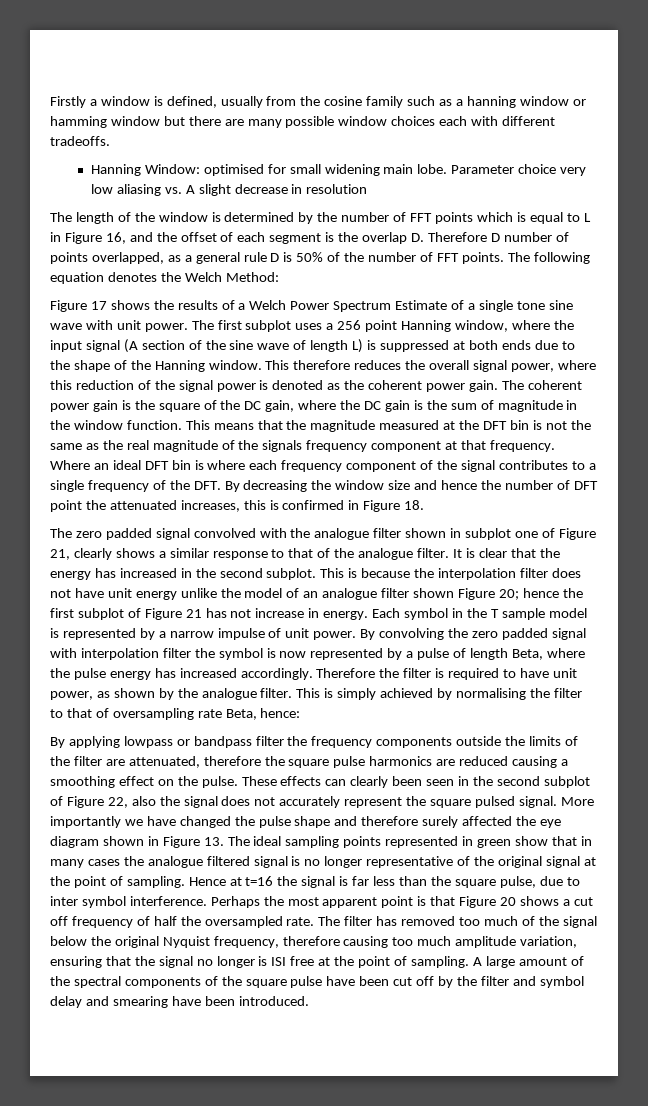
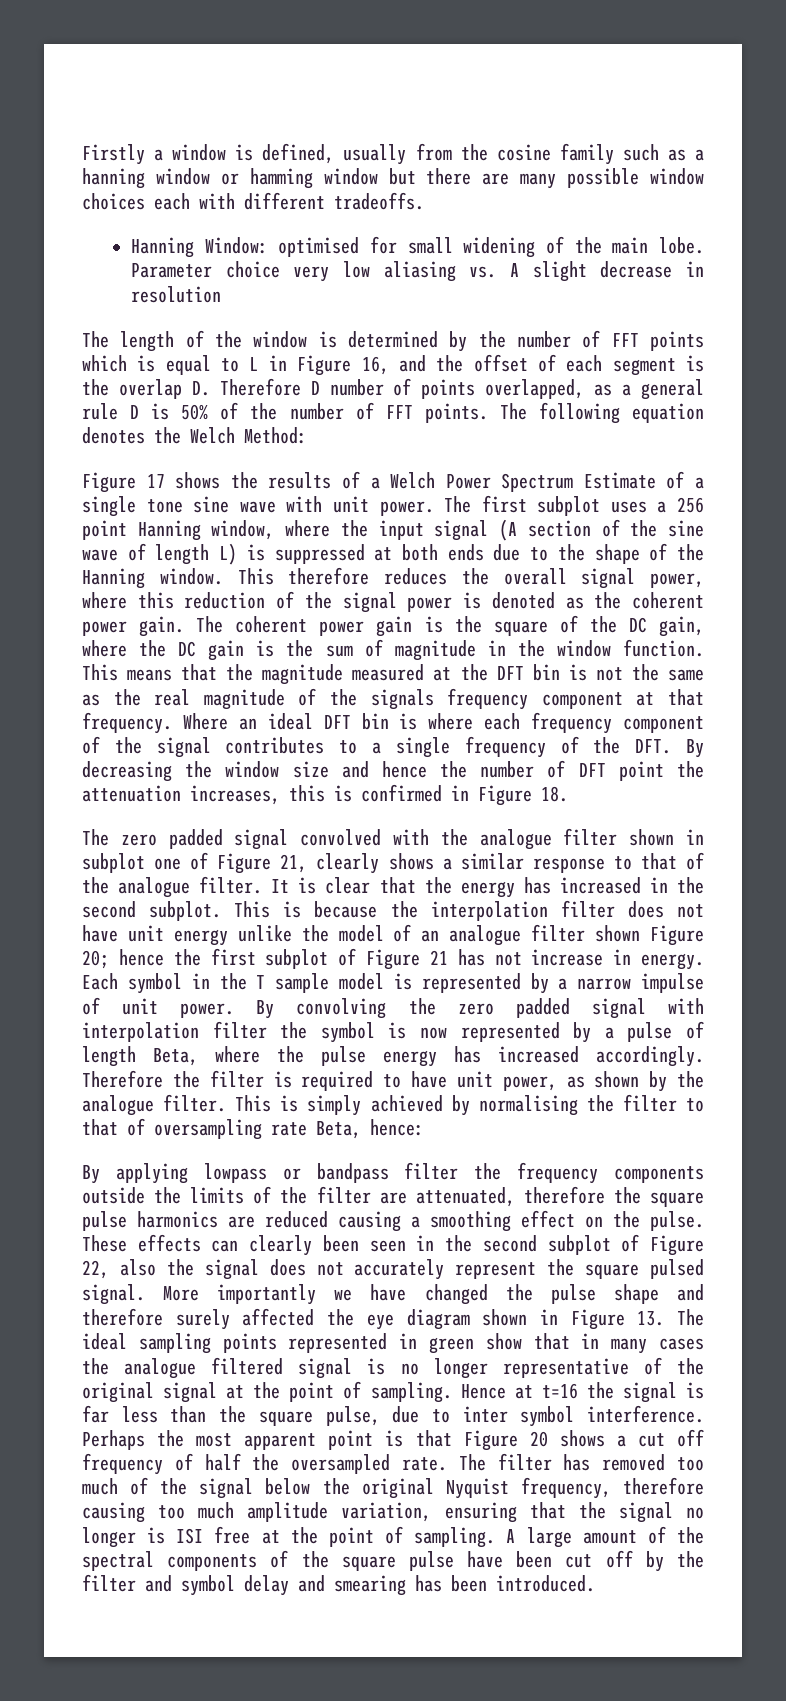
(380, 170) none -> [546,236,602,254] of the
[109,500,177,510] attenuated -> [82,785,181,802] attenuation
[171,996,201,1006] have -> [415,1575,442,1592] has

